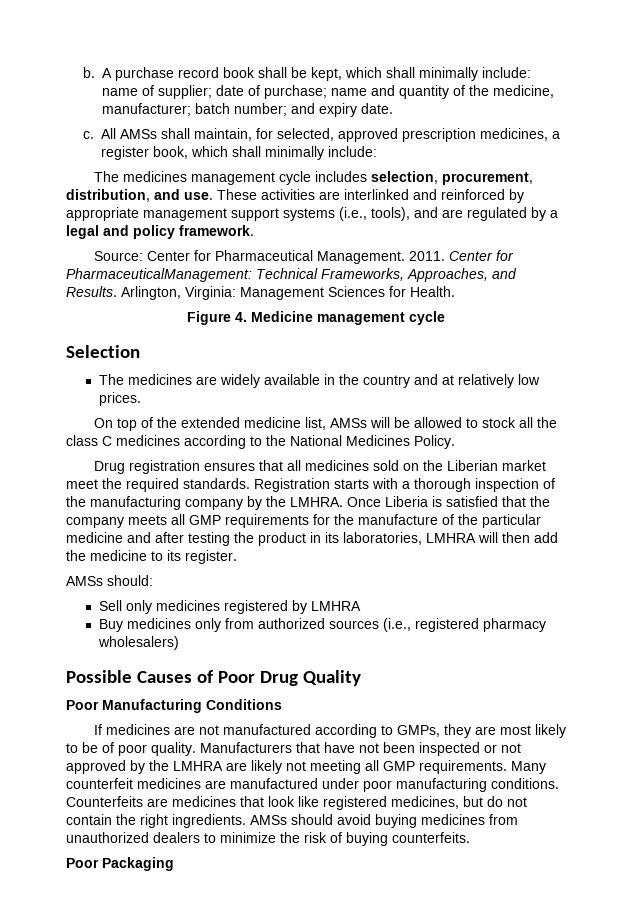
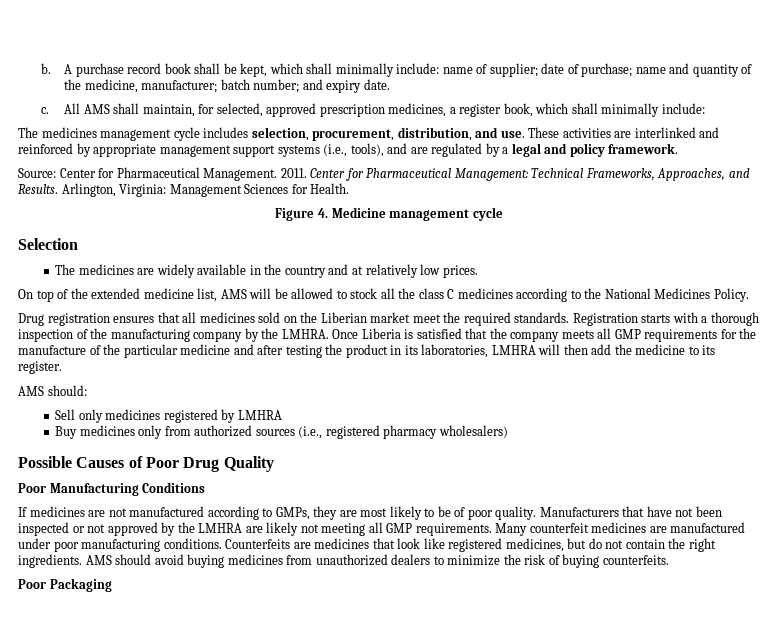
[120,129,158,139] AMSs -> [83,104,110,114] AMS
[66,268,252,282] PharmaceuticalManagement: -> [366,168,529,181] Pharmaceutical Management:
[329,418,367,428] AMSs -> [220,289,247,299] AMS
[66,576,103,586] AMSs -> [18,386,44,396] AMS
[250,815,287,825] AMSs -> [85,555,112,565] AMS

